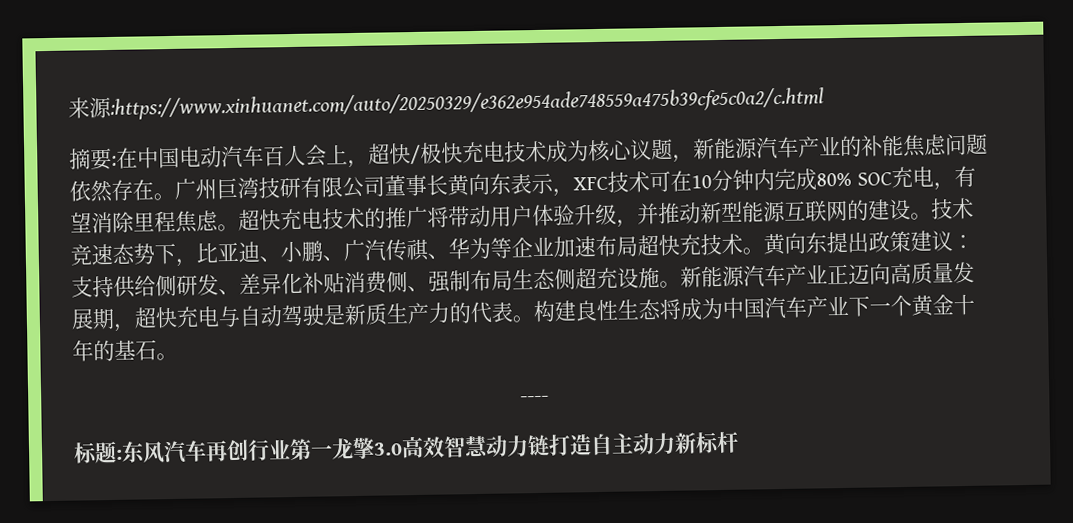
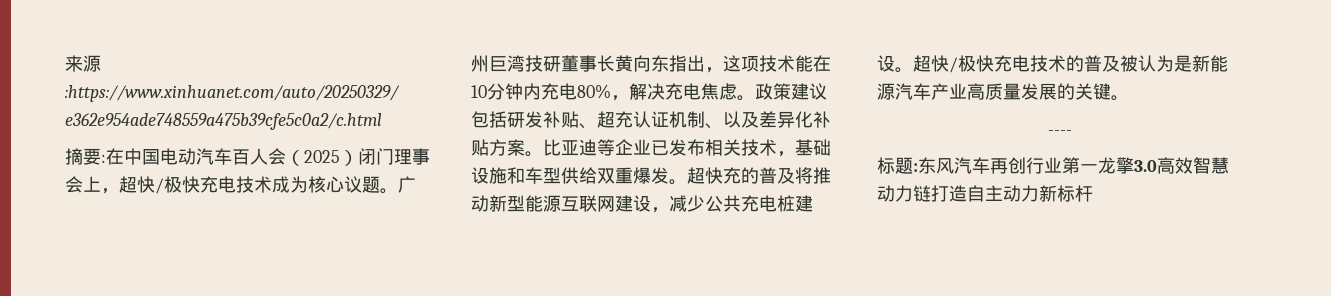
(327, 155) none -> [286,148,430,166] [65,176,83,193] （2025）闭门理事会
[672,133,988,163] [69,179,154,203] ，新能源汽车产业的补能焦虑问题依然存在 -> (380, 184) none
[300,175,385,199] 有限公司 -> (561, 64) none
[510,165,976,197] [70,202,659,234] 表示，XFC技术可在10分钟内完成80% SOC充电，有望消除里程焦虑。超快充电技术的推广将带动用户体验升级，并 -> [669,55,831,73] [471,83,827,101] [471,111,831,129] [471,139,831,157] [471,167,813,185] 指出，这项技术能在10分钟内充电80%，解决充电焦虑。政策建议包括研发补贴、超充认证机制、以及差异化补贴方案。比亚迪等企业已发布相关技术，基础设施和车型供给双重爆发。超快充的普及将
[847,197,974,221] [70,230,974,267] [71,263,891,298] 的建设。技术竞速态势下，比亚迪、小鹏、广汽传祺、华为等企业加速布局超快充技术。黄向东提出政策建议：支持供给侧研发、差异化补贴消费侧、强制布局生态侧超充设施。新能源汽车产业正迈向 -> [615,195,813,213] [877,55,1228,73] [877,83,967,100] 建设，减少公共充电桩建设。超快/极快充电技术的普及被认为是新能源汽车产业
[92,293,975,332] [72,339,157,362] 期，超快充电与自动驾驶是新质生产力的代表。构建良性生态将成为中国汽车产业下一个黄金十年的基石 -> [1057,83,1111,100] 的关键

